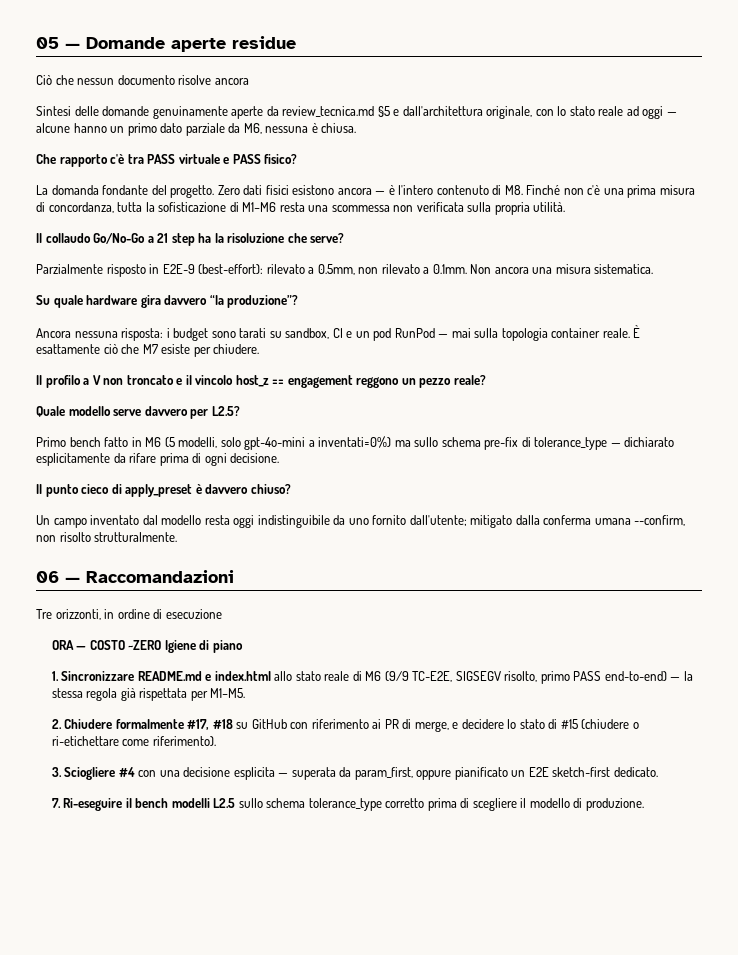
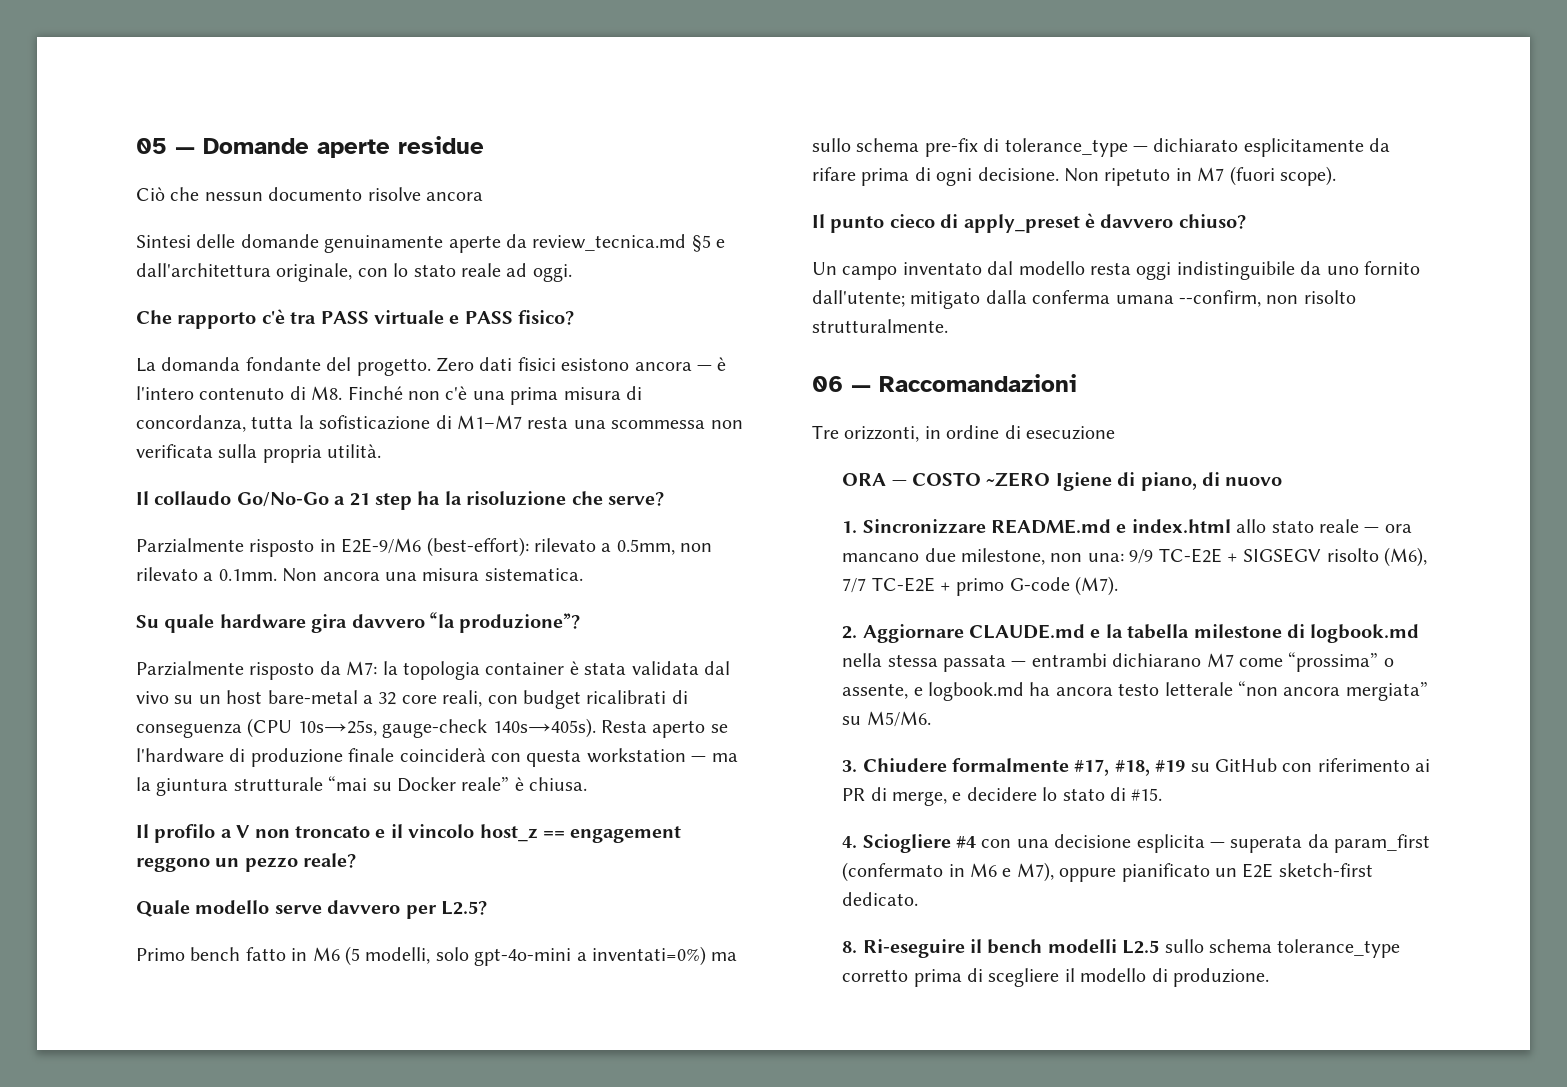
[642,106,677,119] [36,123,357,136] oggi — alcune hanno un primo dato parziale da M6, nessuna è chiusa. -> [532,264,572,282] oggi.
[242,202,277,212] M1–M6 -> [457,415,522,429] M1–M7
[162,264,195,274] E2E-9 -> [341,538,422,554] E2E-9/M6
[36,325,641,341] [36,344,260,357] Ancora nessuna risposta: i budget sono tarati su sandbox, CI e un pod RunPod — mai sulla topologia container reale. È esattamente ciò che M7 esiste per chiudere. -> [136,661,730,680] [136,690,688,709] [136,718,728,738] [136,748,738,767] [136,776,588,796] Parzialmente risposto da M7: la topologia container è stata validata dal vivo su un host bare-metal a 32 core reali, con budget ricalibrati di conseguenza (CPU 10s→25s, gauge-check 140s→405s). Resta aperto se l'hardware di produzione finale coinciderà con questa workstation — ma la giuntura strutturale “mai su Docker reale” è chiusa.
(280, 458) none -> [1064,166,1336,186] Non ripetuto in M7 (fuori scope).
[212,640,243,653] piano -> [1140,472,1283,491] piano, di nuovo
[352,671,693,684] [51,688,246,701] [51,719,62,729] di M6 (9/9 TC-E2E, SIGSEGV risolto, primo PASS end-to-end) — la stessa regola già rispettata per M1–M5. // 2. -> [1364,524,1412,533] [842,547,1428,567] [842,576,1119,596] [842,624,1420,643] [842,652,1394,672] [842,681,1428,701] [842,711,931,727] [842,760,858,772] — ora mancano due milestone, non una: 9/9 TC-E2E + SIGSEGV risolto (M6), 7/7 TC-E2E + primo G-code (M7). // 2. Aggiornare CLAUDE.md e la tabella milestone di logbook.md nella stessa passata — entrambi dichiarano M7 come “prossima” o assente, e logbook.md ha ancora testo letterale “non ancora mergiata” su M5/M6. // 3.
[212,719,233,729] #18 -> [1114,760,1186,776] #18, #19
[560,719,639,729] [51,736,216,746] [51,767,62,777] #15 (chiudere o ri-etichettare come riferimento). // 3. -> [1131,788,1163,801] [842,836,858,848] #15. // 4.
[354,767,413,780] param_first, -> [1334,834,1431,853] [842,862,1054,882] param_first (confermato in M6 e M7),
[51,798,61,808] 7. -> [842,941,858,953] 8.

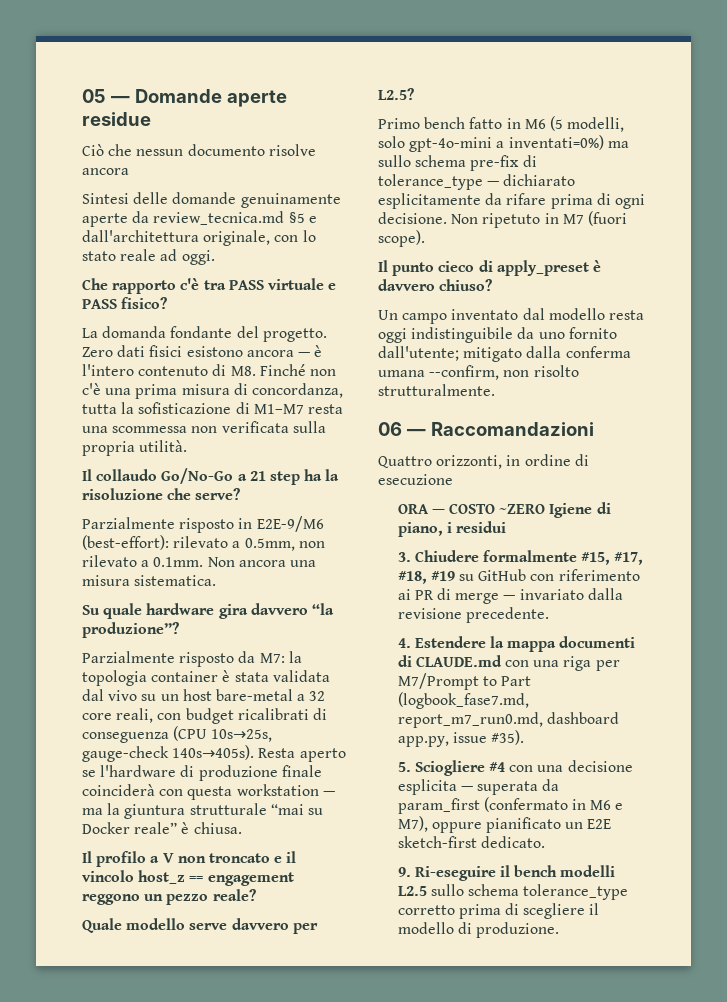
[812,425,839,439] Tre -> [378,456,432,468] Quattro
[1202,472,1283,486] [842,519,1412,534] [842,547,1428,567] [842,576,1119,596] [842,624,1420,643] [842,652,1394,672] [842,681,1428,701] [842,711,931,727] di nuovo // 1. Sincronizzare README.md e index.html allo stato reale — ora mancano due milestone, non una: 9/9 TC-E2E + SIGSEGV risolto (M6), 7/7 TC-E2E + primo G-code (M7). // 2. Aggiornare CLAUDE.md e la tabella milestone di logbook.md nella stessa passata — entrambi dichiarano M7 come “prossima” o assente, e logbook.md ha ancora testo letterale “non ancora mergiata” su M5/M6. -> [446,521,506,533] i residui
(1070, 765) none -> [581,552,611,565] #15,
[892,787,1163,806] [842,836,858,848] merge, e decidere lo stato di #15. // 4. -> [455,588,623,604] [397,607,549,623] [397,636,636,652] [397,655,620,671] [397,673,531,690] [397,692,529,709] [397,712,619,728] [397,730,524,747] [397,762,411,772] merge — invariato dalla revisione precedente. // 4. Estendere la mappa documenti di CLAUDE.md con una riga per M7/Prompt to Part (logbook_fase7.md, report_m7_run0.md, dashboard app.py, issue #35). // 5.
[842,941,858,953] 8. -> [397,867,411,877] 9.

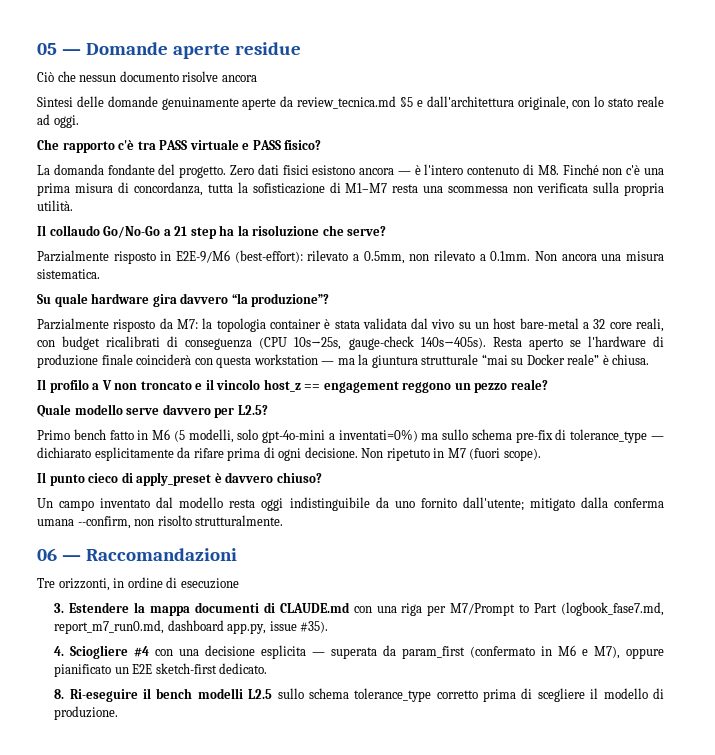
[378,456,432,468] Quattro -> [37,578,55,588] Tre
[397,502,611,518] [397,521,506,537] [397,550,644,565] [397,569,640,584] [397,588,623,604] [397,607,549,623] [397,638,411,648] ORA — COSTO ~ZERO Igiene di piano, i residui // 3. Chiudere formalmente #15, #17, #18, #19 su GitHub con riferimento ai PR di merge — invariato dalla revisione precedente. // 4. -> [54,603,65,613] 3.
[397,762,411,772] 5. -> [54,646,65,656] 4.
[397,867,411,877] 9. -> [54,689,65,699] 8.

